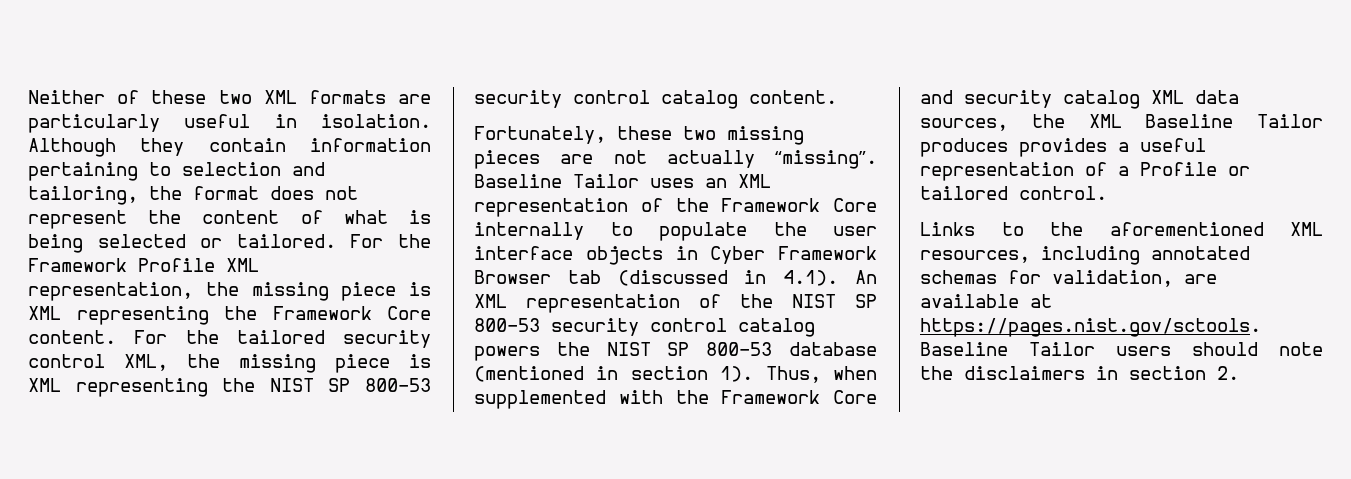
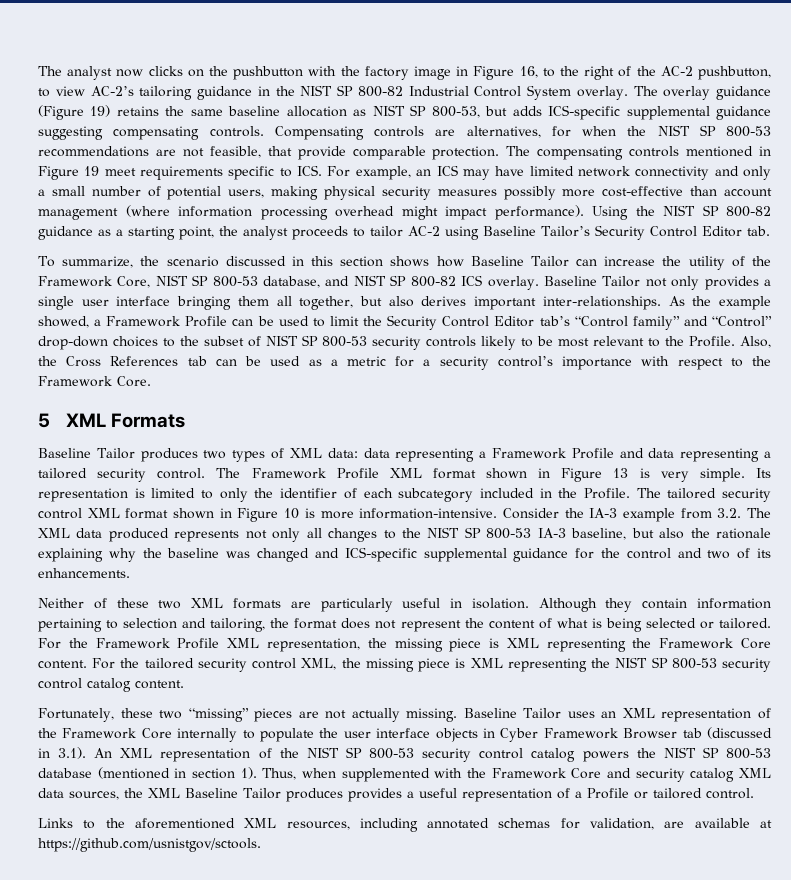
(28, 97) none -> [38,66,772,80] [38,85,771,100] [38,105,771,120] [38,125,771,140] [38,146,771,160] [38,165,772,180] [38,186,772,200] [38,205,771,220] [38,225,770,240] [38,256,771,270] [38,275,771,290] [38,296,771,310] [38,315,773,330] [38,335,771,350] [38,356,771,370] [38,376,151,387] [38,413,186,428] [38,448,771,462] [38,468,771,482] [38,488,771,502] [38,508,771,522] [38,527,772,542] [38,547,771,562] [38,568,130,578] The analyst now clicks on the pushbutton with the factory image in Figure 16, to the right of the AC-2 pushbutton, to view AC-2’s tailoring guidance in the NIST SP 800-82 Industrial Control System overlay. The overlay guidance (Figure 19) retains the same baseline allocation as NIST SP 800-53, but adds ICS-specific supplemental guidance suggesting compensating controls. Compensating controls are alternatives, for when the NIST SP 800-53 recommendations are not feasible, that provide comparable protection. The compensating controls mentioned in Figure 19 meet requirements specific to ICS. For example, an ICS may have limited network connectivity and only a small number of potential users, making physical security measures possibly more cost-effective than account management (where information processing overhead might impact performance). Using the NIST SP 800-82 guidance as a starting point, the analyst proceeds to tailor AC-2 using Baseline Tailor’s Security Control Editor tab. // To summarize, the scenario discussed in this section shows how Baseline Tailor can increase the utility of the Framework Core, NIST SP 800-53 database, and NIST SP 800-82 ICS overlay. Baseline Tailor not only provides a single user interface bringing them all together, but also derives important inter-relationships. As the example showed, a Framework Profile can be used to limit the Security Control Editor tab’s “Control family” and “Control” drop-down choices to the subset of NIST SP 800-53 security controls likely to be most relevant to the Profile. Also, the Cross References tab can be used as a metric for a security control’s importance with respect to the Framework Core. // 5 XML Formats // Baseline Tailor produces two types of XML data: data representing a Framework Profile and data representing a tailored security control. The Framework Profile XML format shown in Figure 13 is very simple. Its representation is limited to only the identifier of each subcategory included in the Profile. The tailored security control XML format shown in Figure 10 is more information-intensive. Consider the IA-3 example from 3.2. The XML data produced represents not only all changes to the NIST SP 800-53 IA-3 baseline, but also the rationale explaining why the baseline was changed and ICS-specific supplemental guidance for the control and two of its enhancements. //
[727,126,804,145] missing -> [188,708,249,722] “missing”
[775,150,877,169] “missing”. -> [406,708,458,722] missing.
[783,270,839,286] 4.1). -> [58,747,87,759] 3.1).
[920,318,1261,337] [920,342,1323,356] [920,366,1239,380] https://pages.nist.gov/sctools. Baseline Tailor users should note the disclaimers in section 2. -> [38,838,261,852] https://github.com/usnistgov/sctools.

